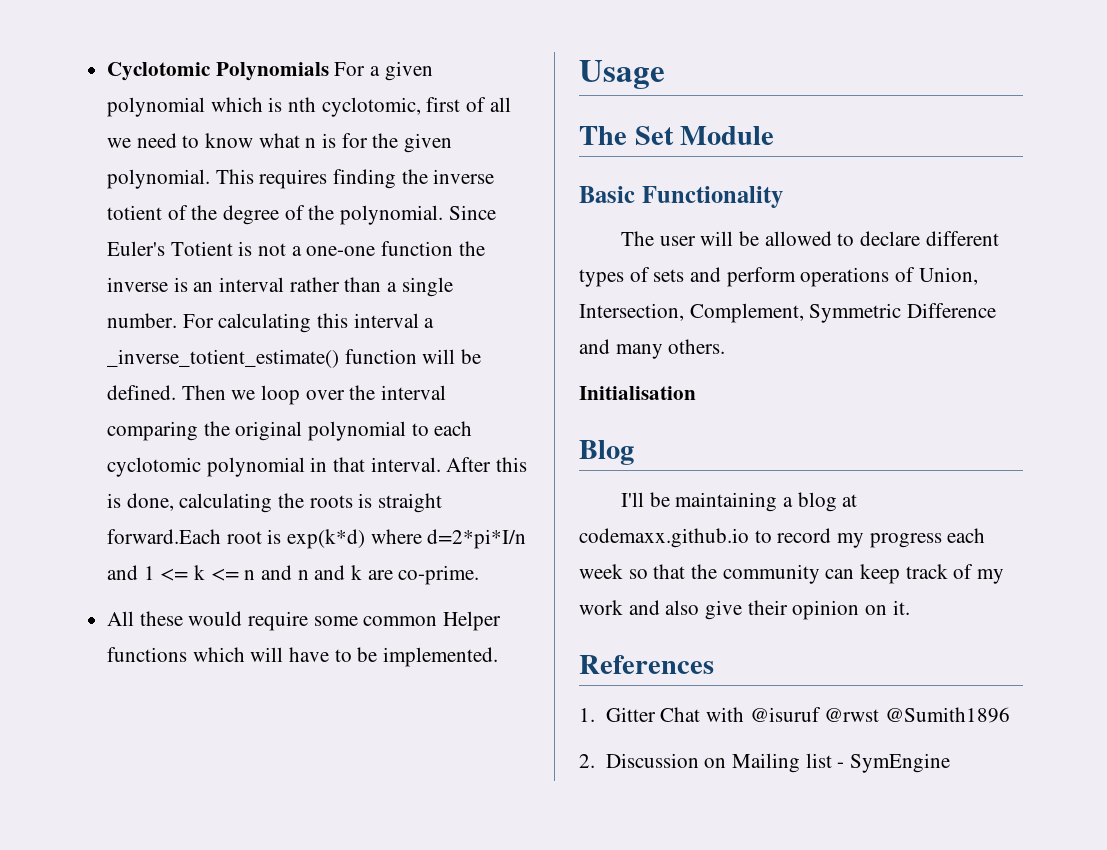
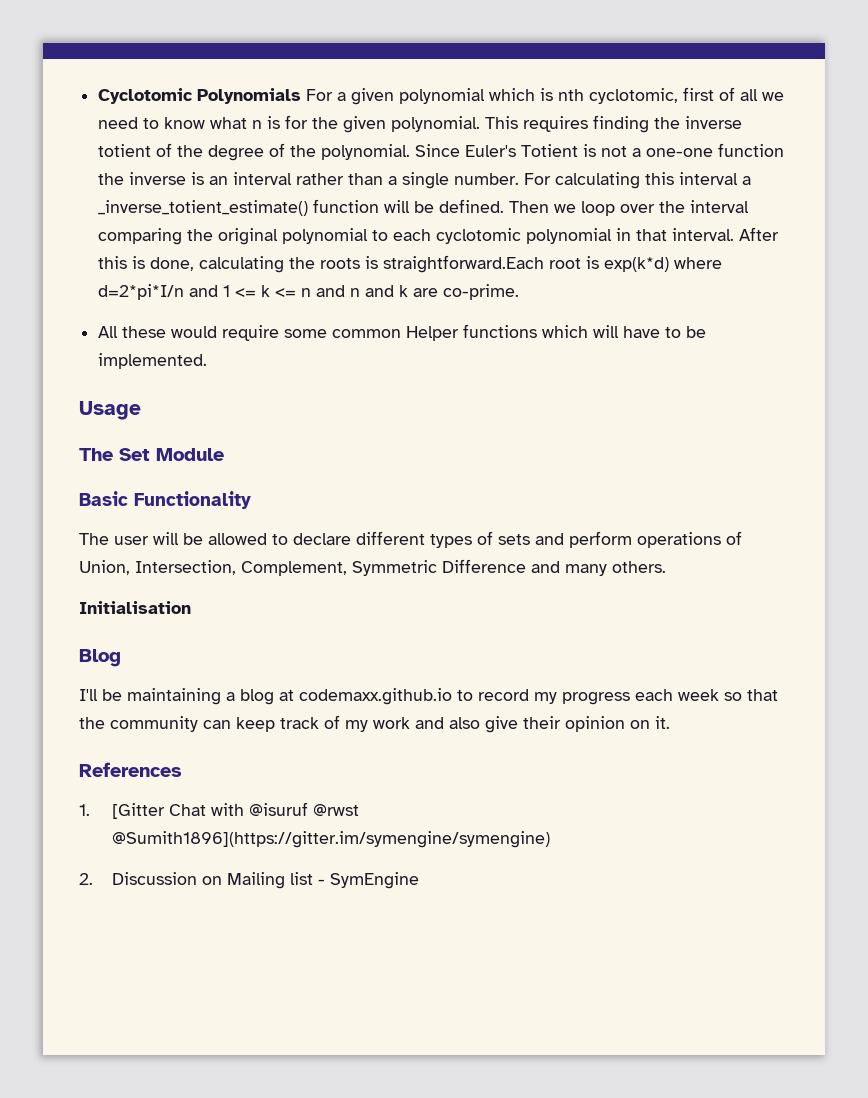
[378,493,443,513] [107,529,222,544] straight forward.Each -> [383,255,545,273] straightforward.Each
[605,707,656,722] Gitter -> [112,803,166,819] [Gitter
[884,707,1010,723] @Sumith1896 -> [112,831,551,848] @Sumith1896](https://gitter.im/symengine/symengine)

